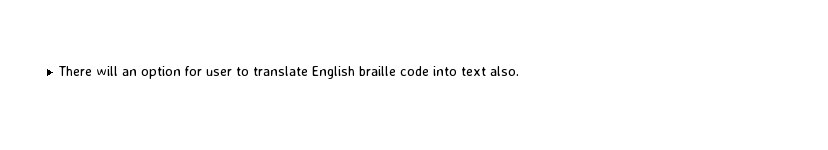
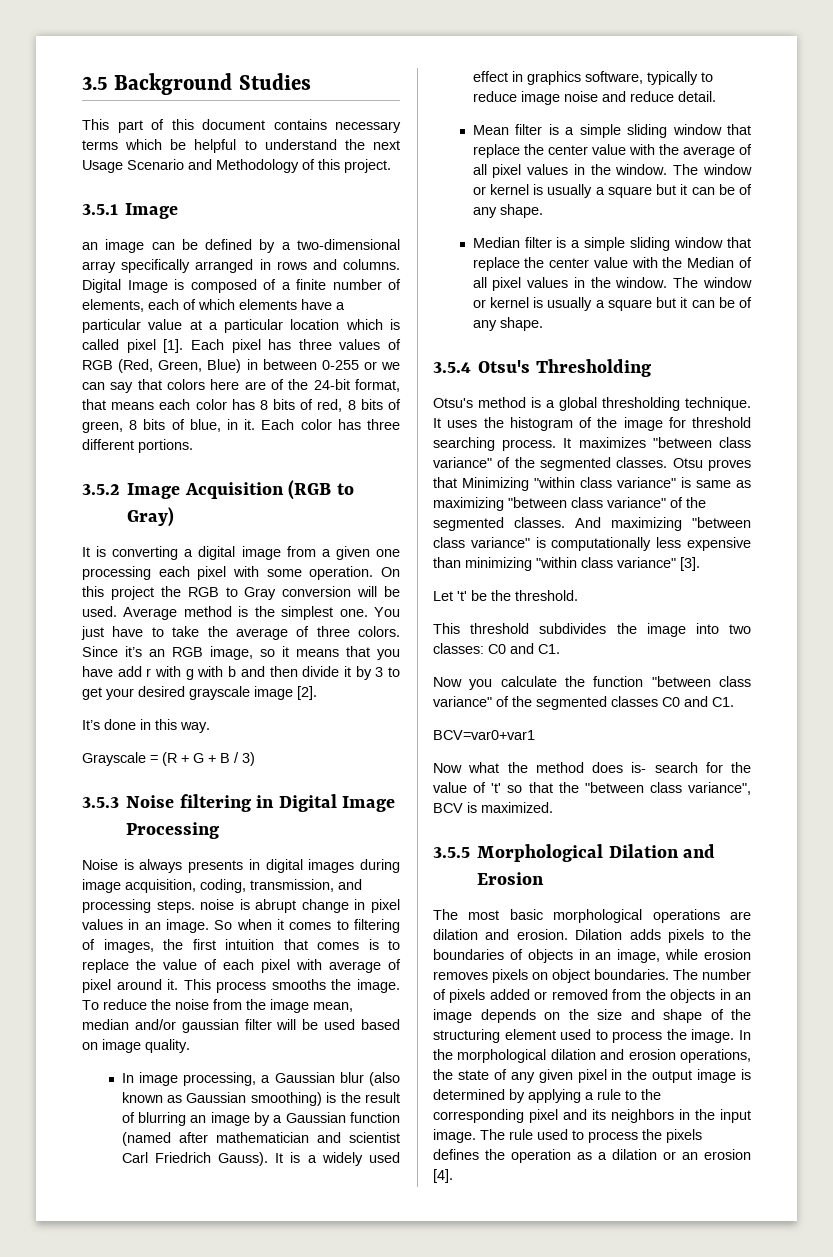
[58,66,520,79] There will an option for user to translate English braille code into text also. -> [82,73,311,95] [82,119,401,133] [82,139,400,153] [82,159,391,173] [82,203,179,219] [82,239,400,253] [82,259,400,273] [82,279,401,293] [82,299,345,312] [82,319,400,333] [82,339,401,353] [82,359,400,373] [82,379,400,393] [82,399,402,412] [82,419,400,433] [82,439,193,453] [82,480,354,500] [127,507,175,527] [82,546,400,560] [82,566,400,580] [82,586,400,600] [82,606,400,620] [81,626,400,640] [82,646,400,660] [82,666,400,680] [82,686,317,700] [82,719,210,733] [82,752,255,766] [82,794,396,812] [126,822,220,839] [82,859,401,873] [82,879,362,893] [82,899,400,913] [82,919,401,933] [82,939,400,953] [82,959,401,973] [82,979,400,993] [82,999,353,1013] [82,1019,400,1033] [82,1039,190,1053] [121,1072,400,1086] [121,1092,401,1106] [121,1112,400,1126] [121,1132,400,1146] [121,1152,400,1166] [472,71,713,85] [472,91,716,105] [472,124,751,138] [472,144,752,158] [472,164,752,178] [472,184,752,198] [472,204,543,218] [472,237,751,251] [472,257,752,271] [472,277,752,291] [472,297,752,311] [472,317,543,331] [433,359,651,377] [433,397,751,411] [433,417,751,431] [433,437,751,451] [433,457,751,471] [433,477,751,491] [433,497,706,511] [433,517,751,531] [433,537,751,551] [433,557,700,571] [433,590,578,601] [433,623,751,637] [433,643,560,654] [433,676,751,690] [433,696,734,710] [433,730,535,740] [433,762,751,773] [433,782,751,795] [433,802,553,813] [433,844,716,862] [477,872,545,885] [433,909,751,923] [433,929,751,943] [433,949,751,963] [433,969,751,983] [433,989,751,1003] [433,1009,751,1023] [433,1029,751,1043] [433,1049,751,1063] [433,1069,751,1083] [433,1089,661,1103] [433,1109,751,1123] [433,1129,702,1143] [433,1149,751,1163] [433,1169,453,1183] 3.5 Background Studies // This part of this document contains necessary terms which be helpful to understand the next Usage Scenario and Methodology of this project. // 3.5.1 Image // an image can be defined by a two-dimensional array specifically arranged in rows and columns. Digital Image is composed of a finite number of elements, each of which elements have a particular value at a particular location which is called pixel [1]. Each pixel has three values of RGB (Red, Green, Blue) in between 0-255 or we can say that colors here are of the 24-bit format, that means each color has 8 bits of red, 8 bits of green, 8 bits of blue, in it. Each color has three different portions. // 3.5.2 Image Acquisition (RGB to Gray) // It is converting a digital image from a given one processing each pixel with some operation. On this project the RGB to Gray conversion will be used. Average method is the simplest one. You just have to take the average of three colors. Since it’s an RGB image, so it means that you have add r with g with b and then divide it by 3 to get your desired grayscale image [2]. // It’s done in this way. // Grayscale = (R + G + B / 3) // 3.5.3 Noise filtering in Digital Image Processing // Noise is always presents in digital images during image acquisition, coding, transmission, and processing steps. noise is abrupt change in pixel values in an image. So when it comes to filtering of images, the first intuition that comes is to replace the value of each pixel with average of pixel around it. This process smooths the image. To reduce the noise from the image mean, median and/or gaussian filter will be used based on image quality. // In image processing, a Gaussian blur (also known as Gaussian smoothing) is the result of blurring an image by a Gaussian function (named after mathematician and scientist Carl Friedrich Gauss). It is a widely used effect in graphics software, typically to reduce image noise and reduce detail. // Mean filter is a simple sliding window that replace the center value with the average of all pixel values in the window. The window or kernel is usually a square but it can be of any shape. // Median filter is a simple sliding window that replace the center value with the Median of all pixel values in the window. The window or kernel is usually a square but it can be of any shape. // 3.5.4 Otsu's Thresholding // Otsu's method is a global thresholding technique. It uses the histogram of the image for threshold searching process. It maximizes "between class variance" of the segmented classes. Otsu proves that Minimizing "within class variance" is same as maximizing "between class variance" of the segmented classes. And maximizing "between class variance" is computationally less expensive than minimizing "within class variance" [3]. // Let 't' be the threshold. // This threshold subdivides the image into two classes: C0 and C1. // Now you calculate the function "between class variance" of the segmented classes C0 and C1. // BCV=var0+var1 // Now what the method does is- search for the value of 't' so that the "between class variance", BCV is maximized. // 3.5.5 Morphological Dilation and Erosion // The most basic morphological operations are dilation and erosion. Dilation adds pixels to the boundaries of objects in an image, while erosion removes pixels on object boundaries. The number of pixels added or removed from the objects in an image depends on the size and shape of the structuring element used to process the image. In the morphological dilation and erosion operations, the state of any given pixel in the output image is determined by applying a rule to the corresponding pixel and its neighbors in the input image. The rule used to process the pixels defines the operation as a dilation or an erosion [4].

